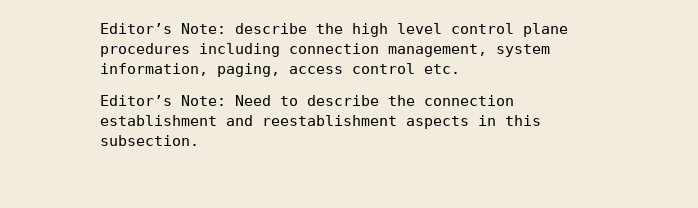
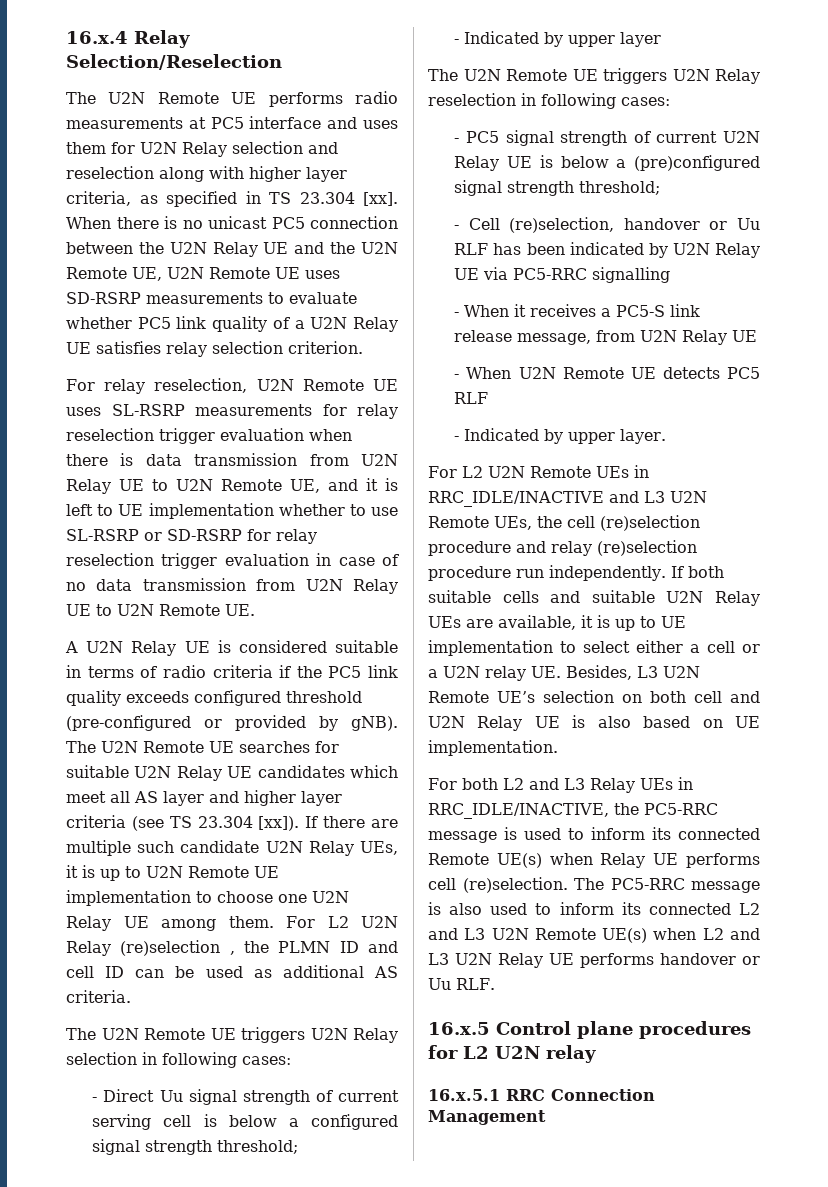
[99,23,568,37] [99,43,550,57] [99,63,460,77] [99,95,514,106] [99,115,541,129] [99,135,199,146] Editor’s Note: describe the high level control plane procedures including connection management, system information, paging, access control etc. // Editor’s Note: Need to describe the connection establishment and reestablishment aspects in this subsection. -> [66,30,190,48] [66,54,282,70] [66,91,398,107] [66,116,399,129] [66,141,338,157] [66,166,347,182] [66,191,398,207] [66,216,398,229] [66,242,398,257] [66,267,340,281] [66,292,357,304] [66,316,399,332] [66,341,363,357] [66,378,398,394] [66,404,398,419] [66,428,352,444] [66,453,398,466] [66,478,398,494] [66,503,398,519] [66,529,317,544] [66,553,399,569] [66,578,398,594] [66,604,255,616] [65,640,398,656] [66,665,398,678] [66,690,362,706] [66,715,398,731] [66,741,339,753] [66,765,398,781] [66,790,342,806] [66,815,398,831] [66,840,398,856] [66,865,279,881] [66,890,349,906] [66,916,398,931] [66,940,398,956] [66,965,398,978] [66,990,131,1003] [66,1027,398,1043] [66,1052,291,1068] [92,1089,399,1105] [92,1114,398,1130] [92,1139,299,1155] [454,31,662,47] [428,68,760,84] [428,93,670,109] [454,130,760,146] [454,155,760,171] [454,180,661,196] [454,217,760,233] [454,242,760,258] [454,267,671,283] [454,304,701,317] [454,330,758,345] [454,367,760,379] [454,392,489,404] [454,428,667,444] [428,465,649,478] [428,491,707,507] [428,515,700,531] [428,540,697,556] [428,565,724,581] [428,590,760,606] [428,615,686,631] [428,640,760,656] [428,665,700,681] [428,690,760,703] [428,715,760,731] [428,740,558,756] [428,777,693,793] [428,803,718,819] [428,827,760,843] [428,853,760,868] [428,877,760,893] [428,902,760,915] [428,928,760,943] [428,953,760,968] [428,978,495,990] [428,1021,751,1039] [428,1045,596,1063] [428,1089,655,1101] [428,1110,546,1125] 16.x.4 Relay Selection/Reselection // The U2N Remote UE performs radio measurements at PC5 interface and uses them for U2N Relay selection and reselection along with higher layer criteria, as specified in TS 23.304 [xx]. When there is no unicast PC5 connection between the U2N Relay UE and the U2N Remote UE, U2N Remote UE uses SD-RSRP measurements to evaluate whether PC5 link quality of a U2N Relay UE satisfies relay selection criterion. // For relay reselection, U2N Remote UE uses SL-RSRP measurements for relay reselection trigger evaluation when there is data transmission from U2N Relay UE to U2N Remote UE, and it is left to UE implementation whether to use SL-RSRP or SD-RSRP for relay reselection trigger evaluation in case of no data transmission from U2N Relay UE to U2N Remote UE. // A U2N Relay UE is considered suitable in terms of radio criteria if the PC5 link quality exceeds configured threshold (pre-configured or provided by gNB). The U2N Remote UE searches for suitable U2N Relay UE candidates which meet all AS layer and higher layer criteria (see TS 23.304 [xx]). If there are multiple such candidate U2N Relay UEs, it is up to U2N Remote UE implementation to choose one U2N Relay UE among them. For L2 U2N Relay (re)selection , the PLMN ID and cell ID can be used as additional AS criteria. // The U2N Remote UE triggers U2N Relay selection in following cases: // - Direct Uu signal strength of current serving cell is below a configured signal strength threshold; // - Indicated by upper layer // The U2N Remote UE triggers U2N Relay reselection in following cases: // - PC5 signal strength of current U2N Relay UE is below a (pre)configured signal strength threshold; // - Cell (re)selection, handover or Uu RLF has been indicated by U2N Relay UE via PC5-RRC signalling // - When it receives a PC5-S link release message, from U2N Relay UE // - When U2N Remote UE detects PC5 RLF // - Indicated by upper layer. // For L2 U2N Remote UEs in RRC_IDLE/INACTIVE and L3 U2N Remote UEs, the cell (re)selection procedure and relay (re)selection procedure run independently. If both suitable cells and suitable U2N Relay UEs are available, it is up to UE implementation to select either a cell or a U2N relay UE. Besides, L3 U2N Remote UE’s selection on both cell and U2N Relay UE is also based on UE implementation. // For both L2 and L3 Relay UEs in RRC_IDLE/INACTIVE, the PC5-RRC message is used to inform its connected Remote UE(s) when Relay UE performs cell (re)selection. The PC5-RRC message is also used to inform its connected L2 and L3 U2N Remote UE(s) when L2 and L3 U2N Relay UE performs handover or Uu RLF. // 16.x.5 Control plane procedures for L2 U2N relay // 16.x.5.1 RRC Connection Management

